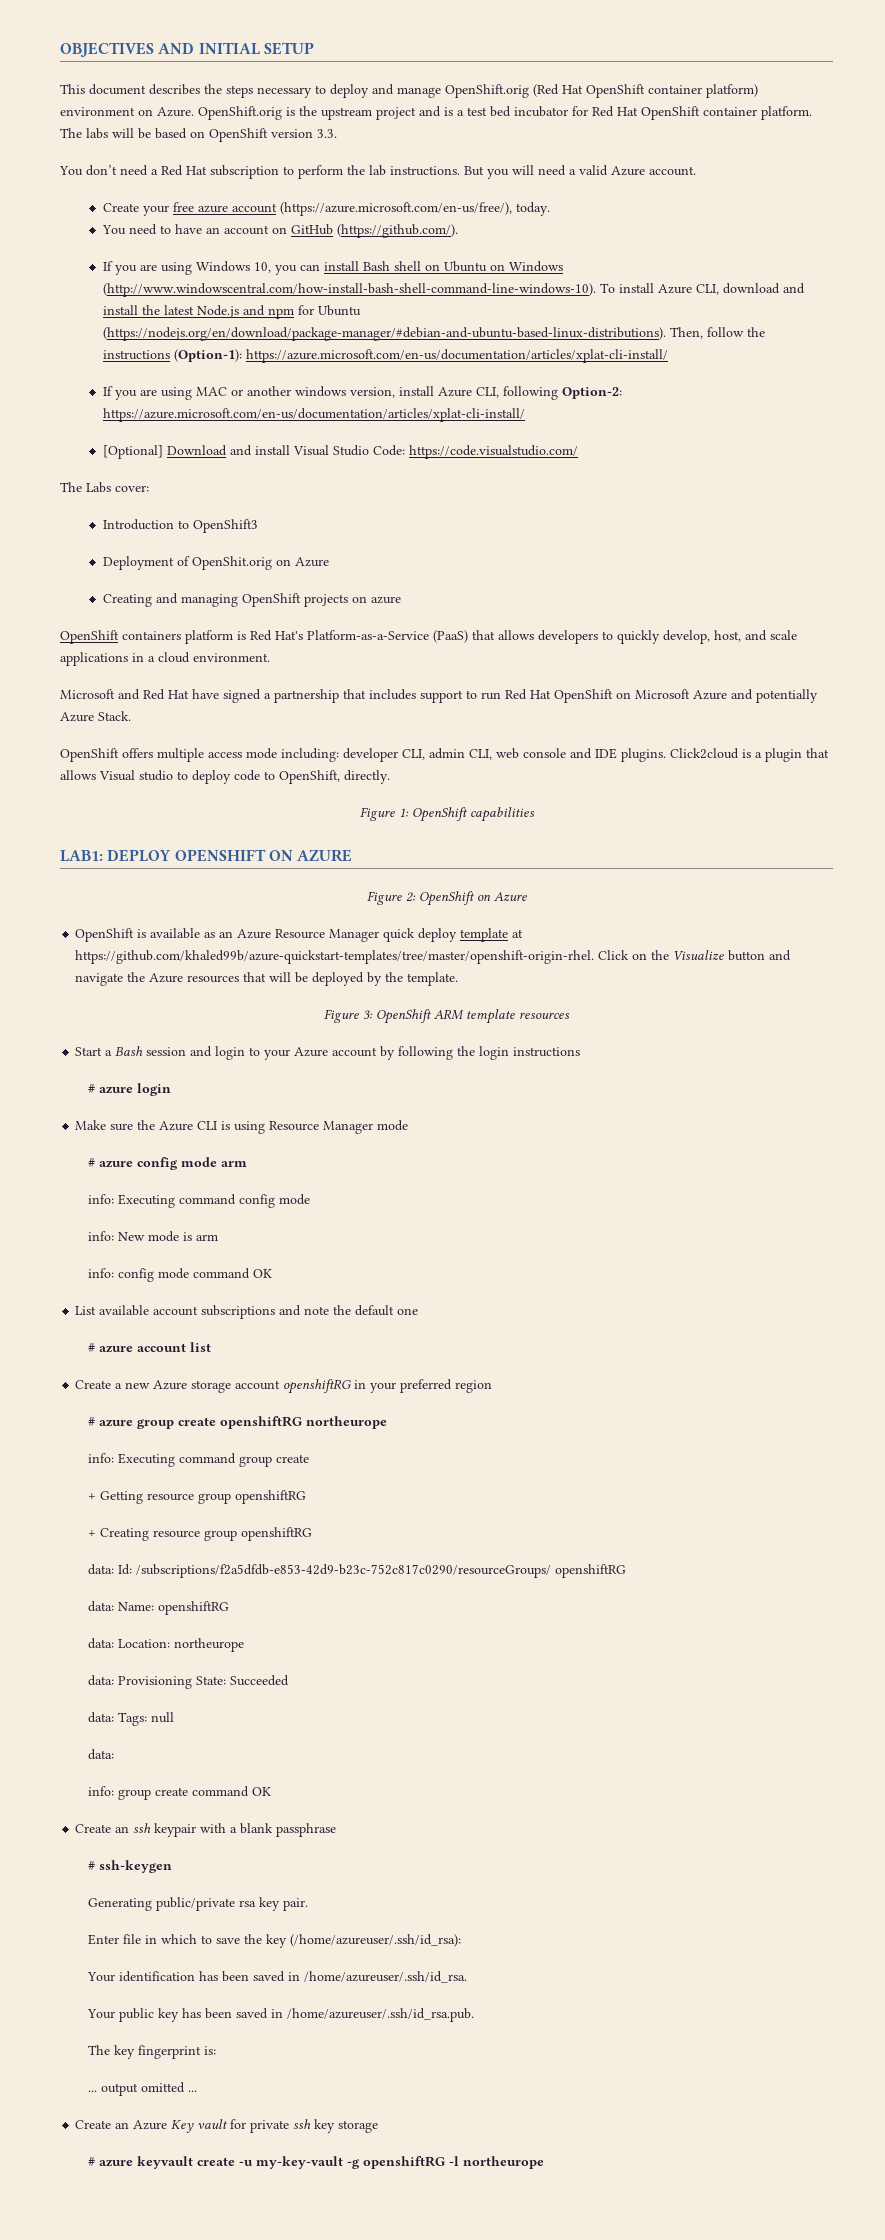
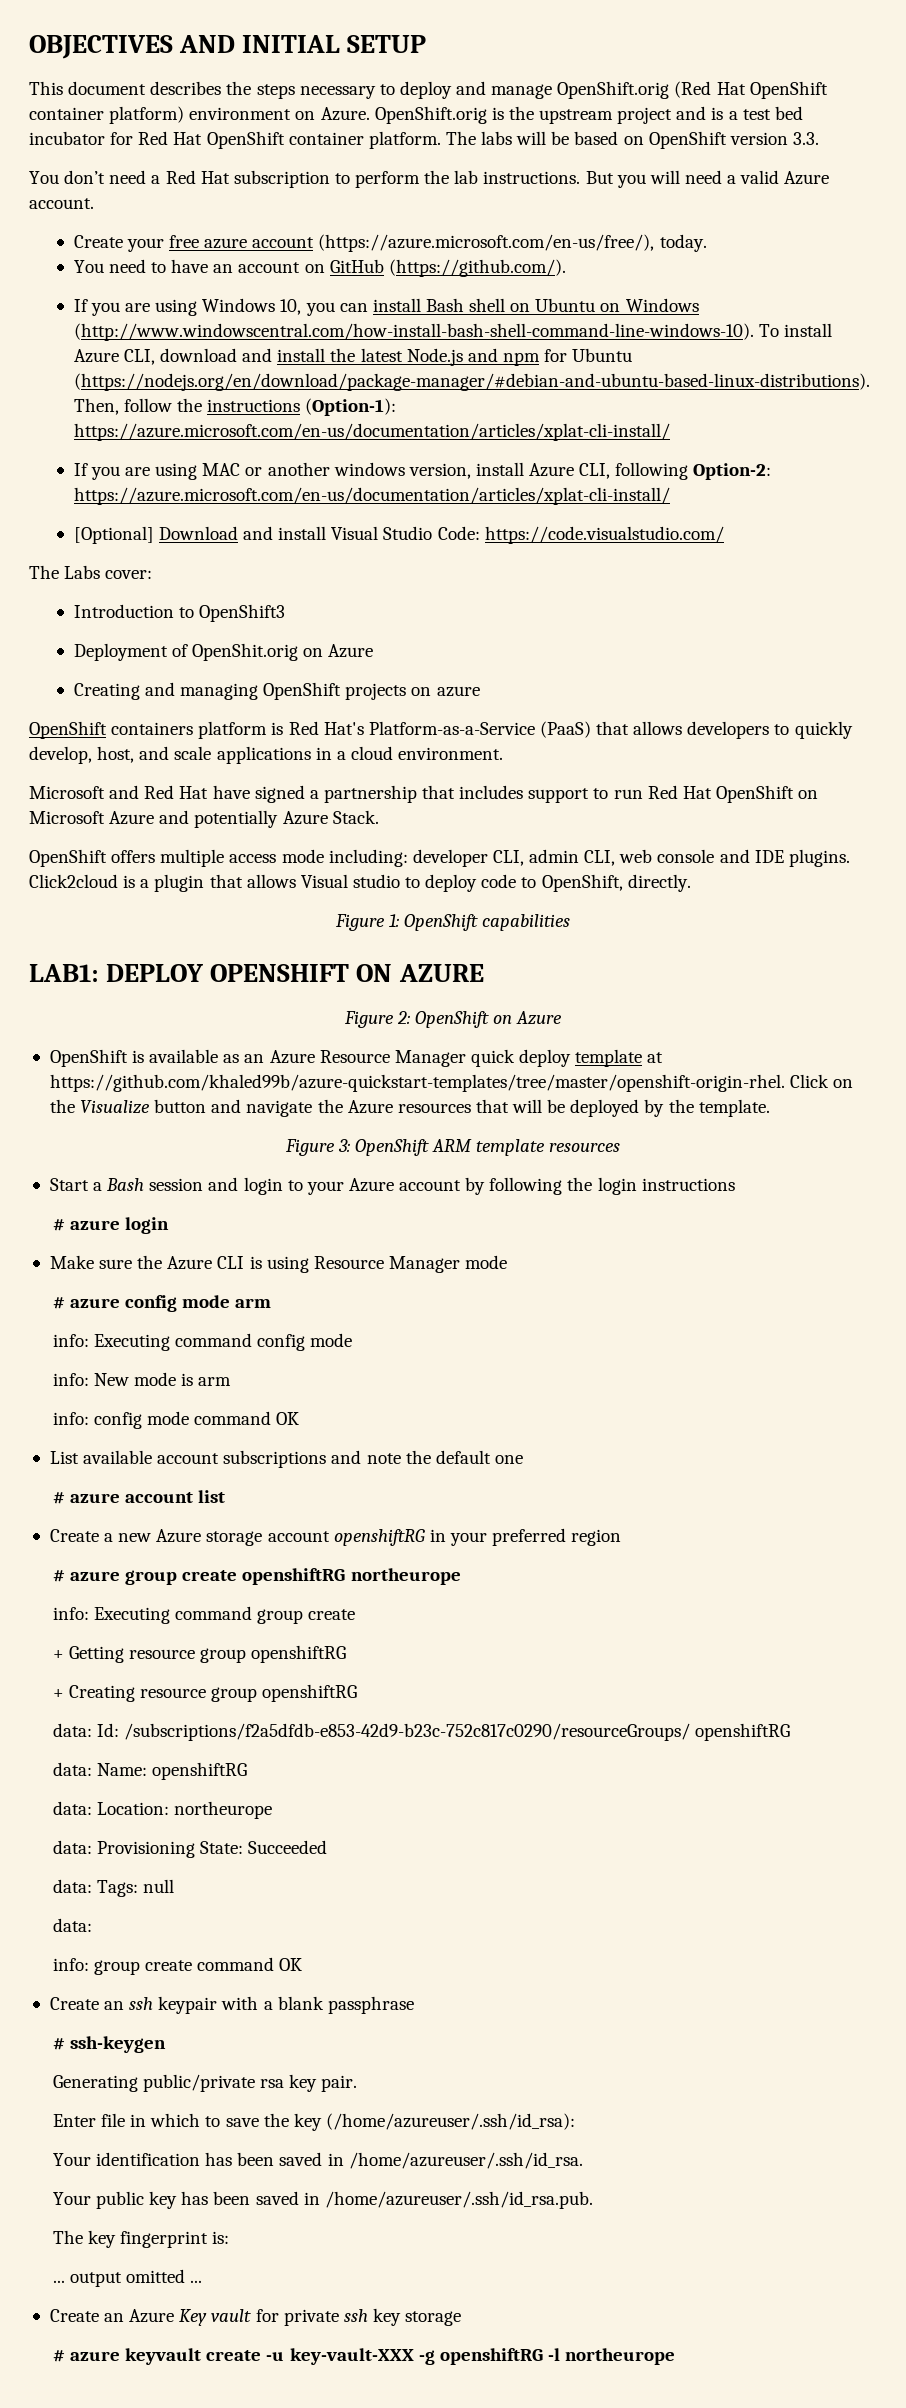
[255,2156,343,2169] my-key-vault -> [289,2348,414,2365] key-vault-XXX

